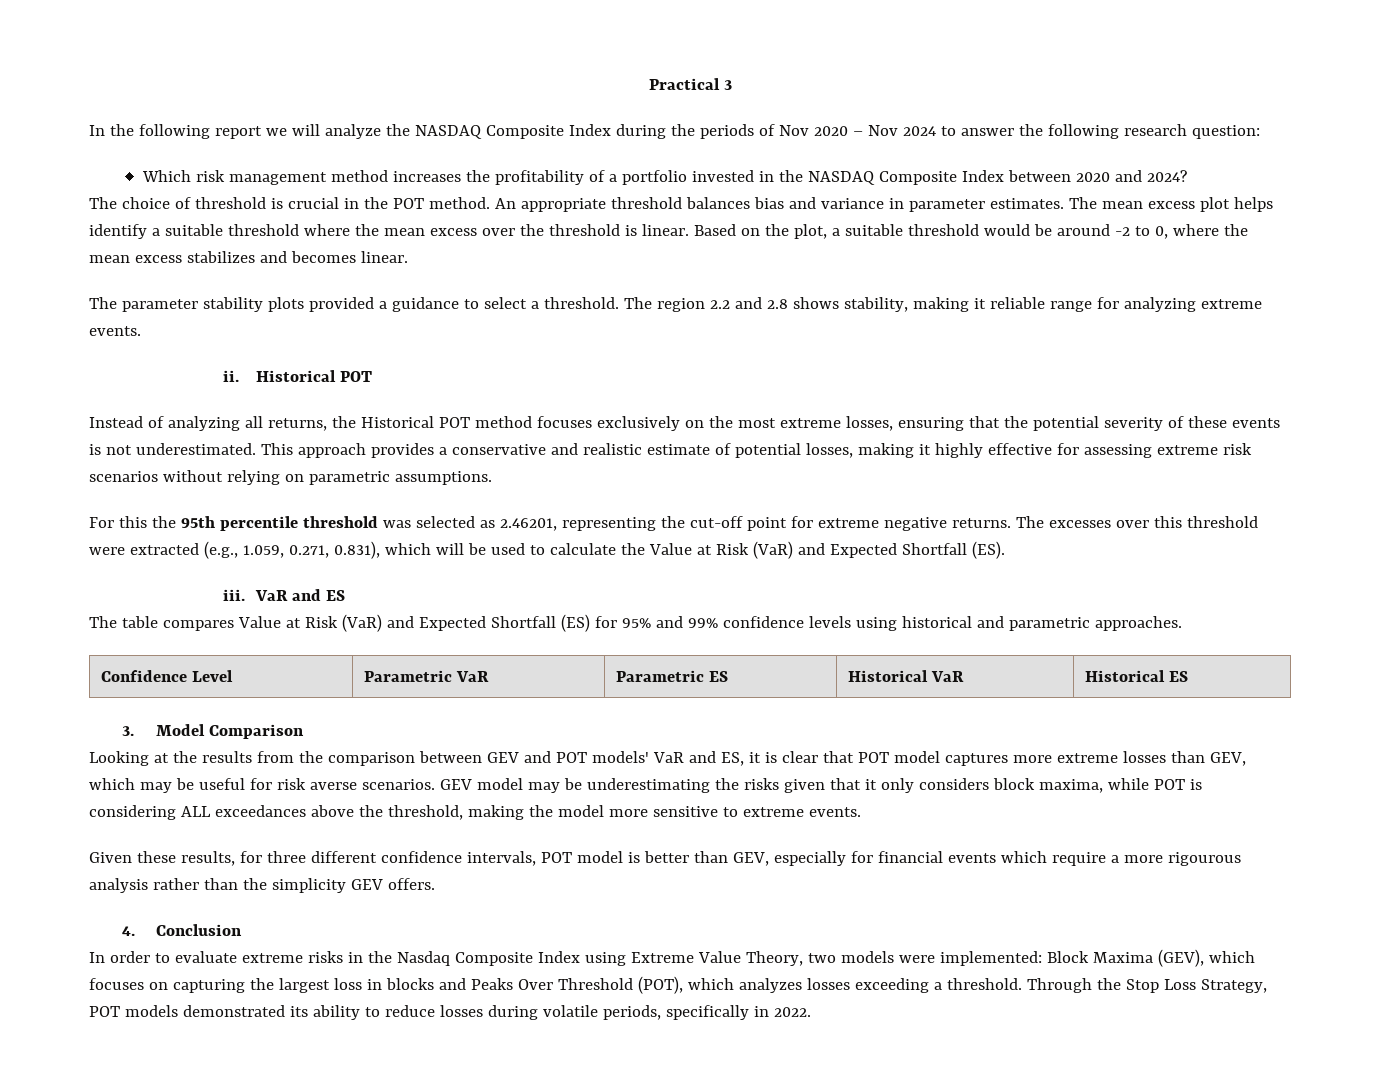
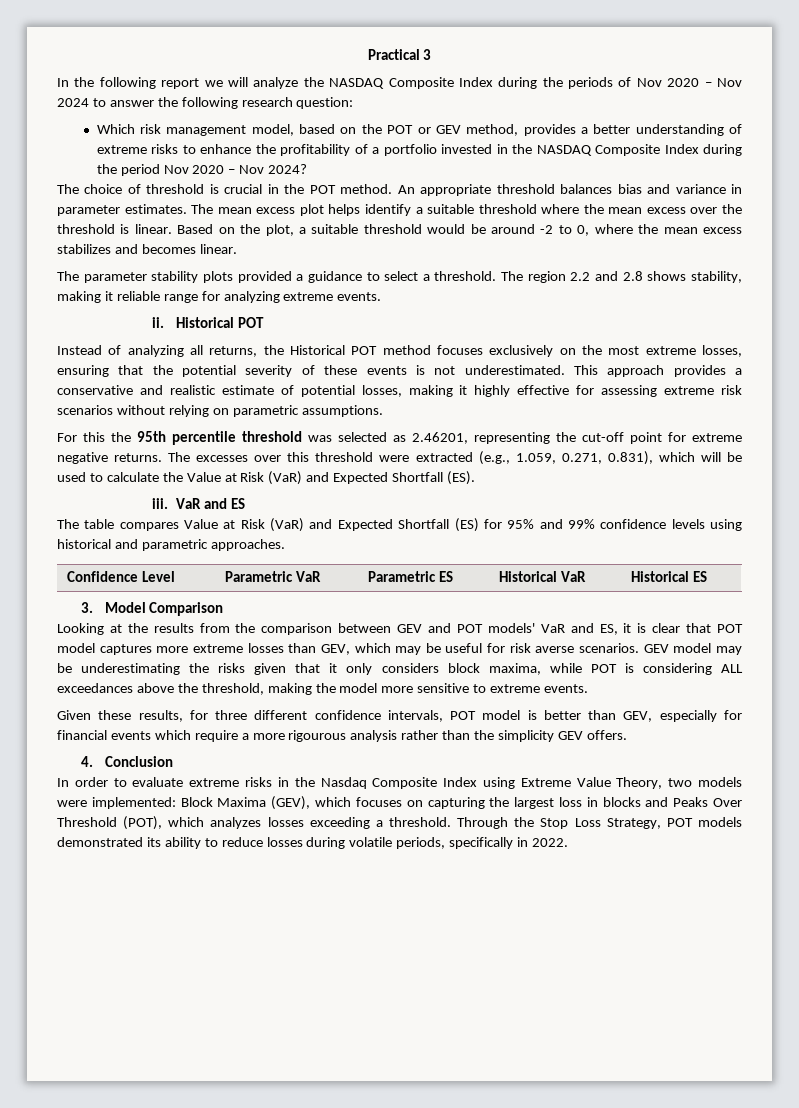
[330,170,461,182] method increases -> [251,124,743,136] [96,144,252,154] model, based on the POT or GEV method, provides a better understanding of extreme risks to enhance
[1007,170,1142,182] between 2020 and -> [703,144,743,156] [96,164,265,176] during the period Nov 2020 – Nov

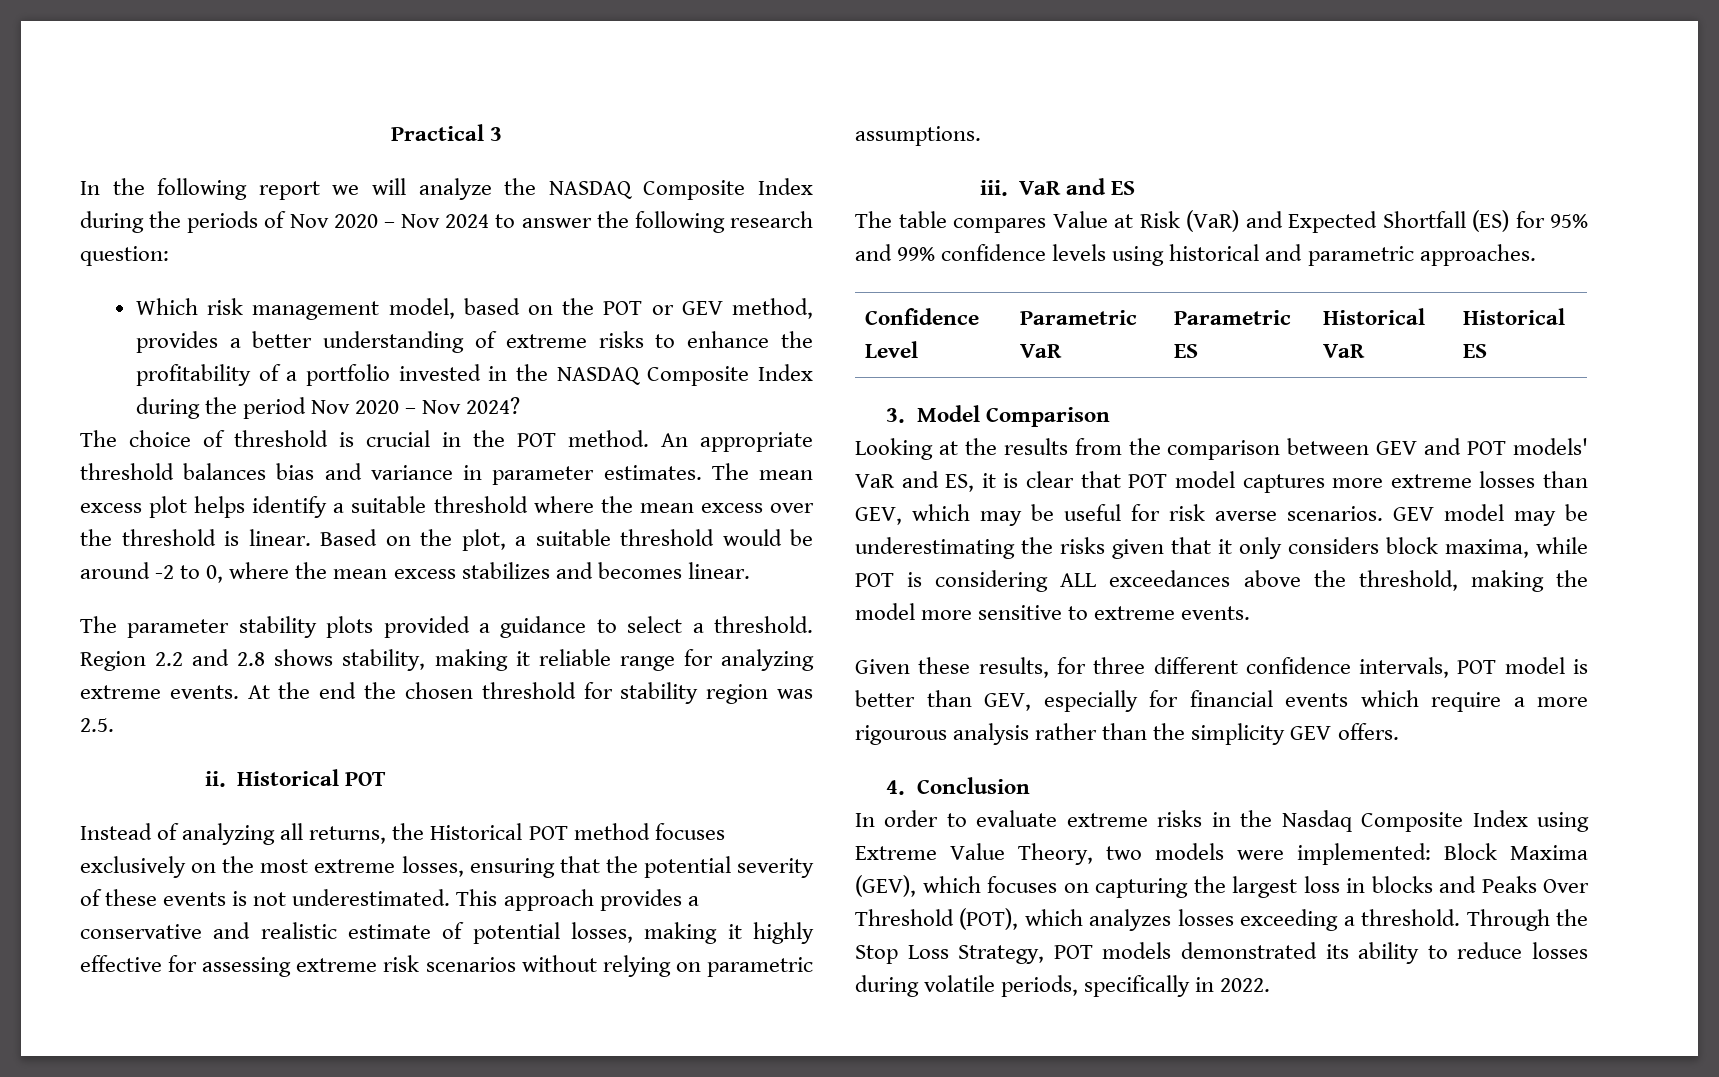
[501,271,566,283] The region -> [80,651,146,671] Region
(382, 296) none -> [247,682,814,704] [80,718,114,732] At the end the chosen threshold for stability region was 2.5.
[57,431,742,445] [57,451,743,465] [57,471,476,485] // For this the 95th percentile threshold was selected as 2.46201, representing the cut-off point for extreme negative returns. The excesses over this threshold were extracted (e.g., 1.059, 0.271, 0.831), which will be used to calculate the Value at Risk (VaR) and Expected Shortfall (ES). -> (981, 136) none

